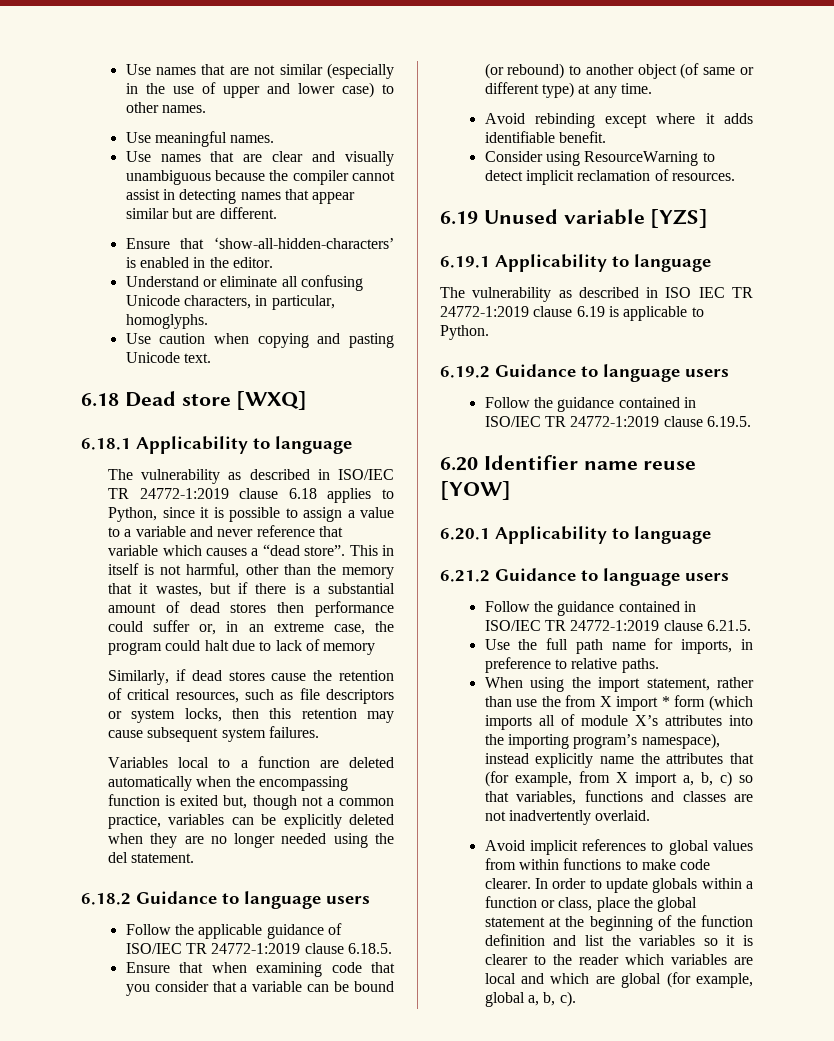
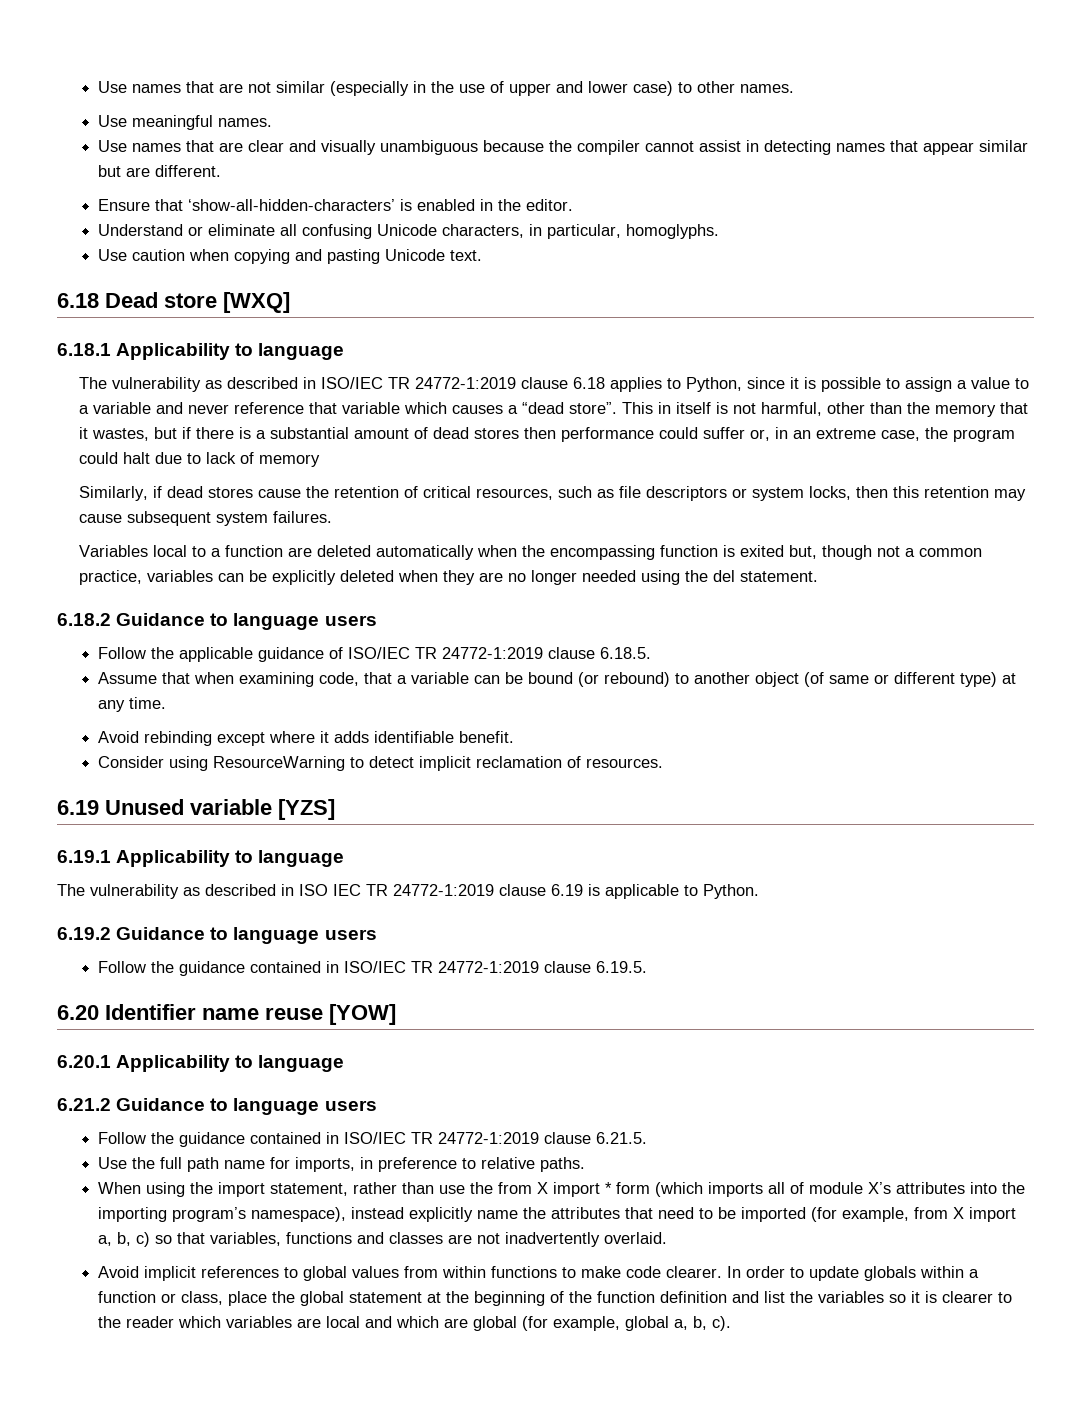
[125,962,170,973] Ensure -> [97,672,157,684] Assume
[331,962,395,973] [125,981,209,996] code that you consider -> [318,672,359,686] code,
(754, 758) none -> [657,1207,806,1222] need to be imported

